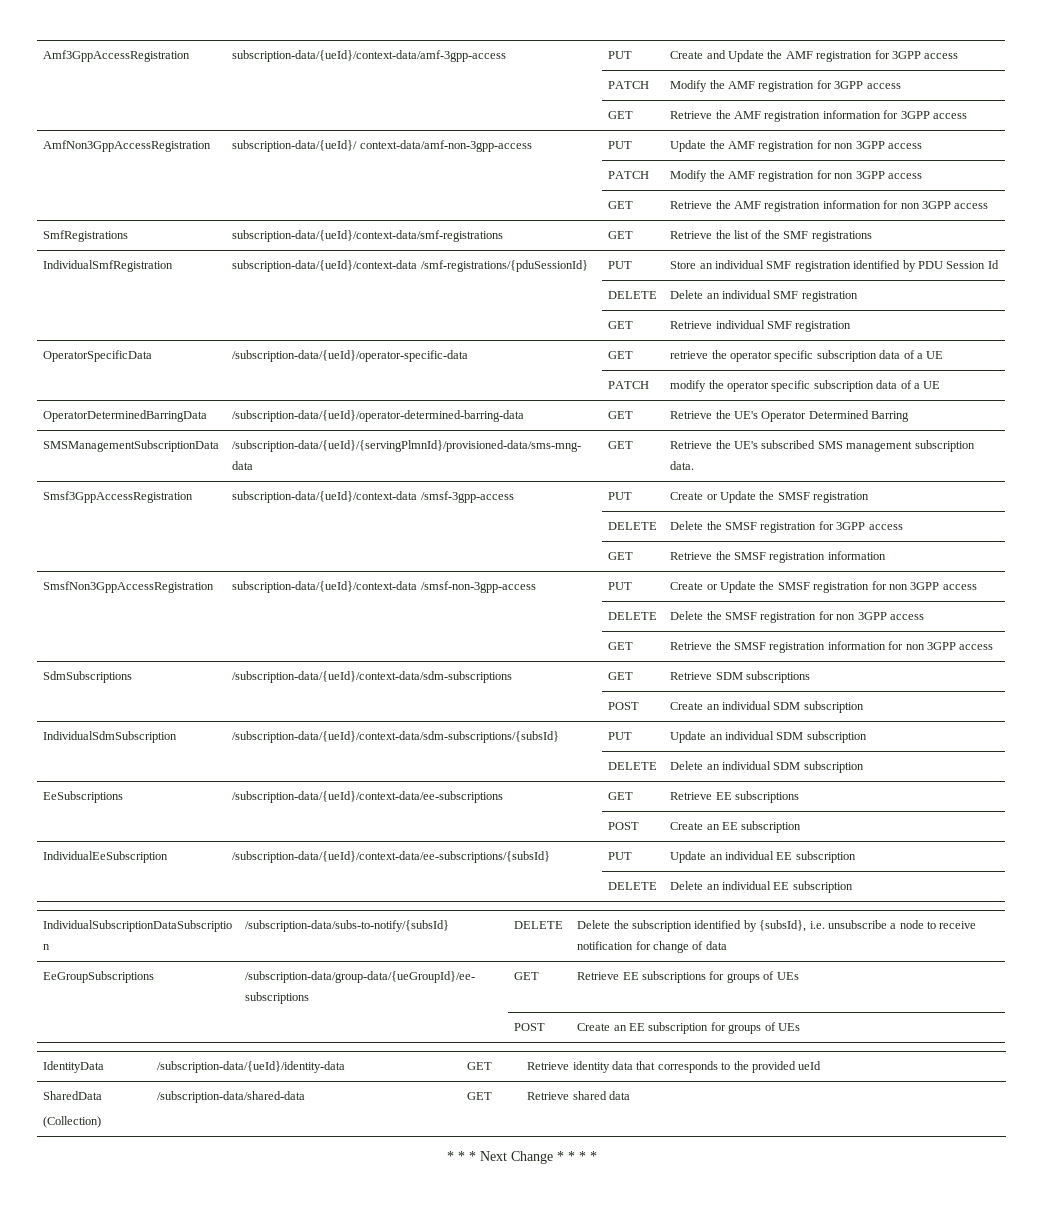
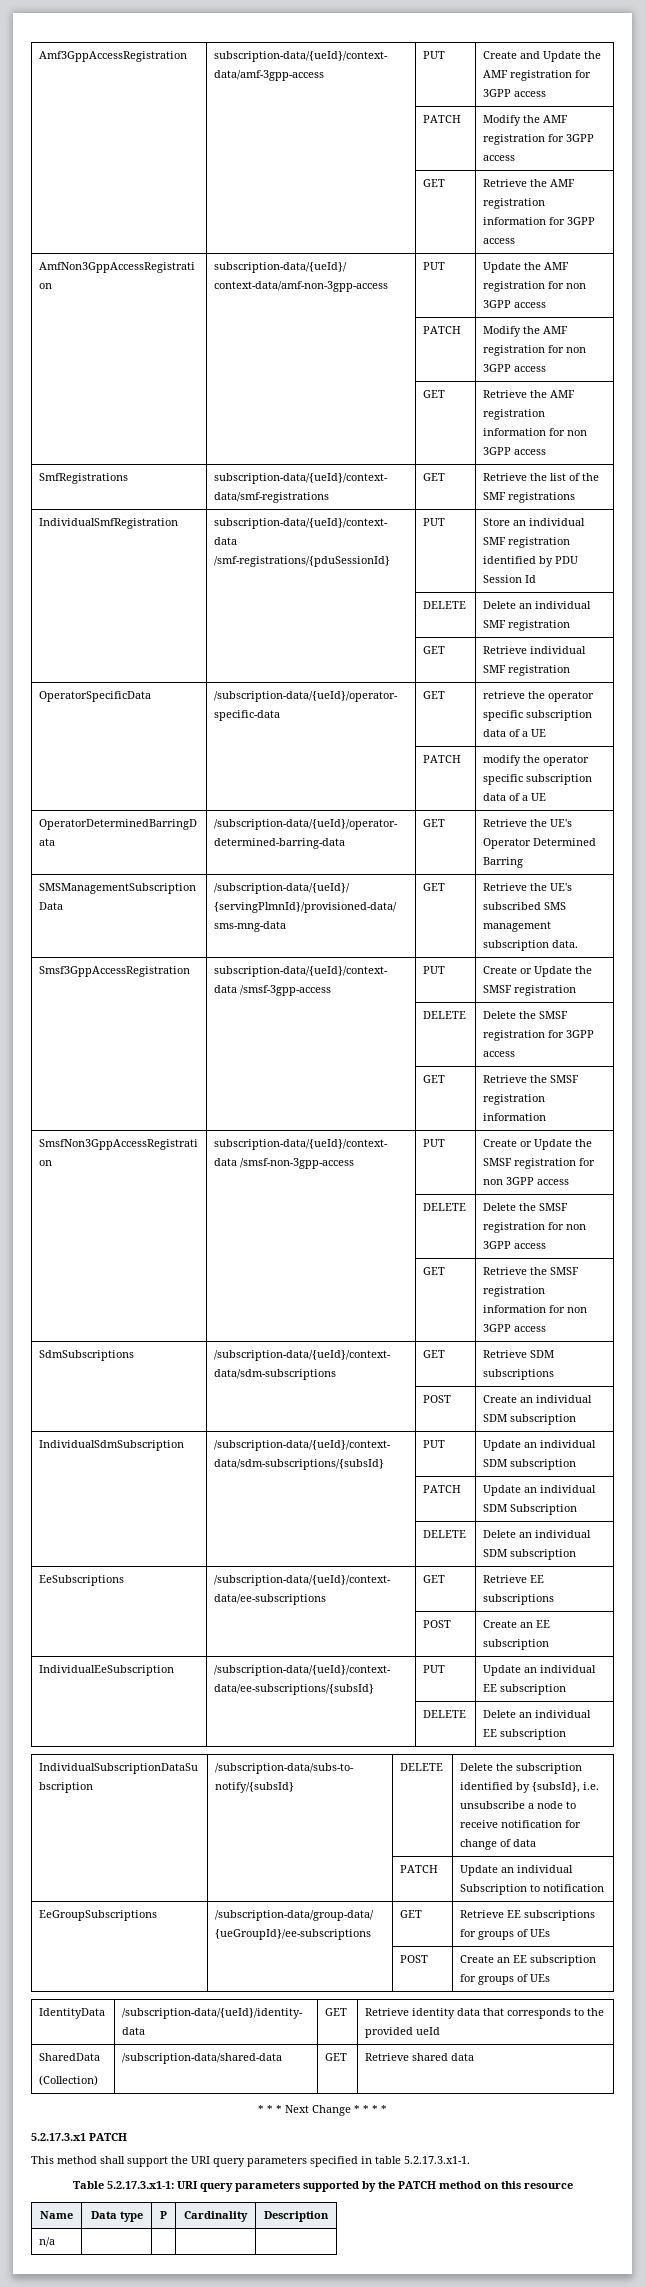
(867, 737) none -> [423,1485,462,1493] [483,1485,597,1496] [483,1504,578,1515] // | | PATCH | Update an individual SDM Subscription
(727, 945) none -> [400,1865,439,1873] [460,1865,574,1876] [460,1884,605,1895] // | | PATCH | Update an individual Subscription to notification
(597, 1156) none -> [31,2133,127,2141] [31,2156,470,2167] [72,2181,573,2192] [40,2211,73,2219] [90,2211,143,2222] [160,2211,167,2219] [184,2211,248,2222] [264,2211,329,2222] [39,2237,56,2247] // 5.2.17.3.x1 PATCH // This method shall support the URI query parameters specified in table 5.2.17.3.x1-1. // Table 5.2.17.3.x1-1: URI query parameters supported by the PATCH method on this resource // Name | Data type | P | Cardinality | Description // n/a | | | |

